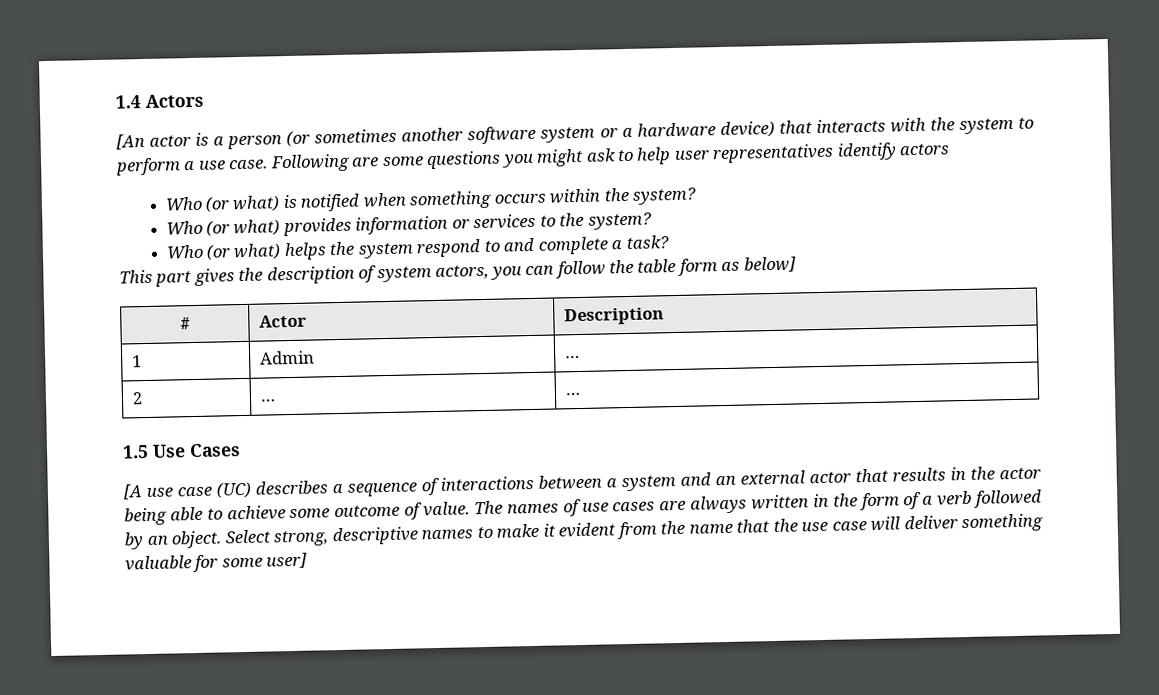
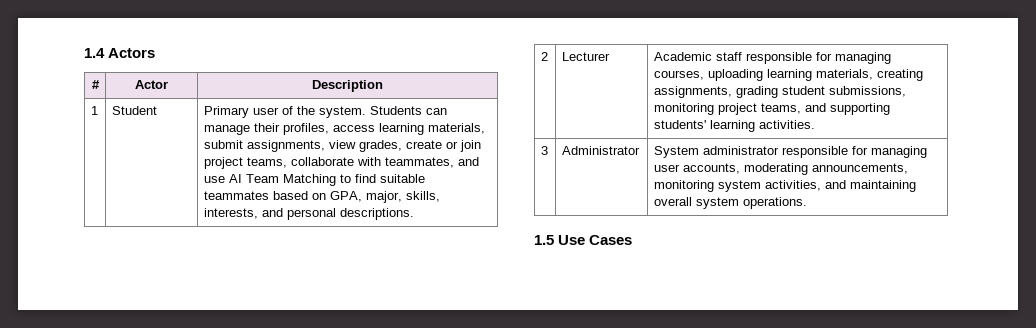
[116,117,1035,150] [115,142,951,176] [164,187,698,213] [165,212,652,237] [165,235,669,261] [119,256,796,287] [180,317,190,330] [259,314,308,328] [564,307,665,326] [132,355,143,368] [260,350,316,365] [565,354,581,359] [132,392,144,405] [260,398,277,402] [565,391,581,396] [122,443,241,459] [123,466,1041,500] [124,489,1043,526] [124,513,1043,550] [125,552,308,573] // [An actor is a person (or sometimes another software system or a hardware device) that interacts with the system to perform a use case. Following are some questions you might ask to help user representatives identify actors // Who (or what) is notified when something occurs within the system? // Who (or what) provides information or services to the system? // Who (or what) helps the system respond to and complete a task? // This part gives the description of system actors, you can follow the table form as below] // # | Actor | Description // 1 | Admin | … // 2 | … | … // 1.5 Use Cases // [A use case (UC) describes a sequence of interactions between a system and an external actor that results in the actor being able to achieve some outcome of value. The names of use cases are always written in the form of a verb followed by an object. Select strong, descriptive names to make it evident from the name that the use case will deliver something valuable for some user] -> [91,80,100,89] [135,80,168,89] [312,80,383,92] [90,106,98,115] [111,106,157,115] [203,106,447,118] [203,123,485,135] [203,140,481,152] [203,157,479,169] [203,174,425,186] [203,191,440,203] [203,208,414,220] [540,52,548,61] [561,52,610,61] [653,52,891,64] [653,69,923,81] [653,86,906,98] [653,103,890,115] [653,120,815,132] [540,146,548,155] [561,146,640,155] [653,146,927,158] [653,163,908,175] [653,180,916,192] [653,197,807,209] [534,235,633,245] // # | Actor | Description // 1 | Student | Primary user of the system. Students can manage their profiles, access learning materials, submit assignments, view grades, create or join project teams, collaborate with teammates, and use AI Team Matching to find suitable teammates based on GPA, major, skills, interests, and personal descriptions. // 2 | Lecturer | Academic staff responsible for managing courses, uploading learning materials, creating assignments, grading student submissions, monitoring project teams, and supporting students' learning activities. // 3 | Administrator | System administrator responsible for managing user accounts, moderating announcements, monitoring system activities, and maintaining overall system operations. // 1.5 Use Cases

